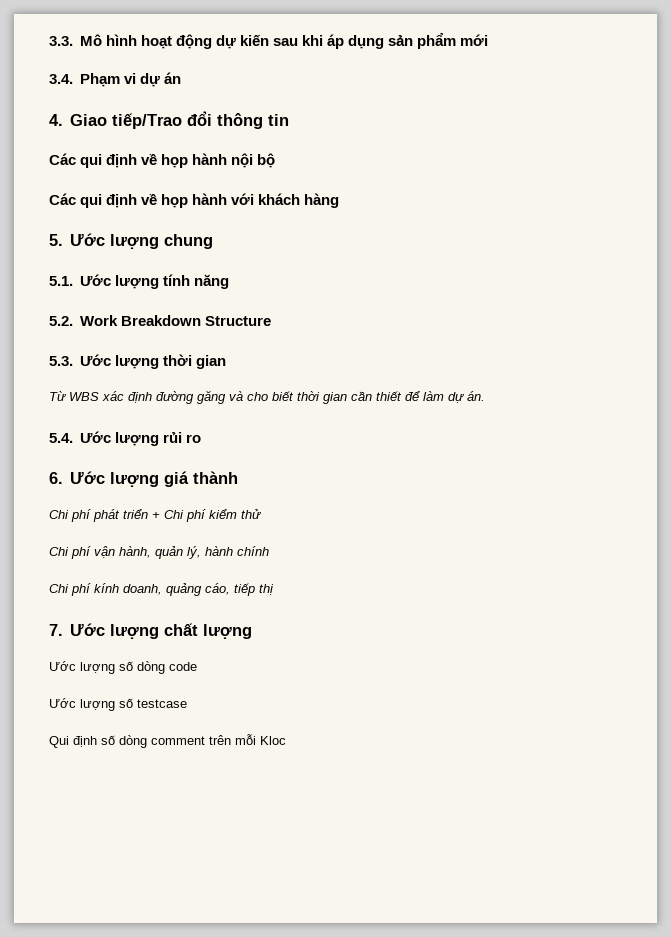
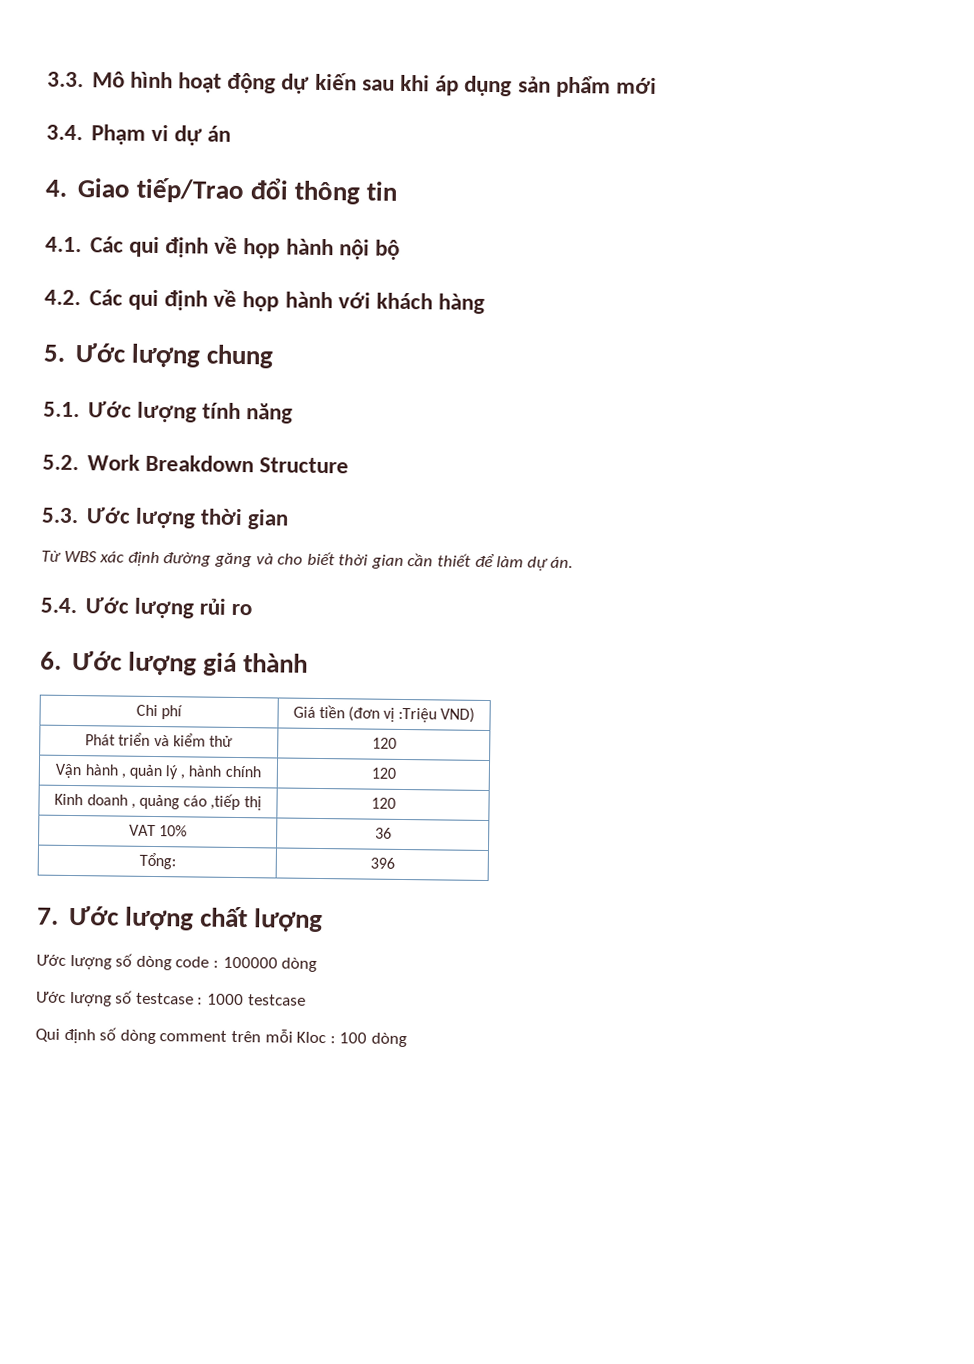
(289, 120) none -> [45,236,82,253] 4.1.
(276, 160) none -> [44,289,81,306] 4.2.
[49,509,261,522] [49,546,269,559] [49,583,274,596] // Chi phí phát triển + Chi phí kiểm thử // Chi phí vận hành, quản lý, hành chính // Chi phí kính doanh, quảng cáo, tiếp thị -> [135,704,184,720] [292,704,476,723] [85,732,233,747] [371,737,397,749] [55,763,261,780] [370,767,396,779] [54,793,262,811] [370,797,396,809] [128,824,188,837] [374,827,392,839] [138,852,176,870] [369,857,395,869] // Chi phí | Giá tiền (đơn vị :Triệu VND) // Phát triển và kiểm thử | 120 // Vận hành , quản lý , hành chính | 120 // Kinh doanh , quảng cáo ,tiếp thị | 120 // VAT 10% | 36 // Tổng: | 396
(197, 666) none -> [212,956,318,972] : 100000 dòng
(187, 703) none -> [197,993,306,1006] : 1000 testcase
(286, 740) none -> [329,1032,407,1048] : 100 dòng

